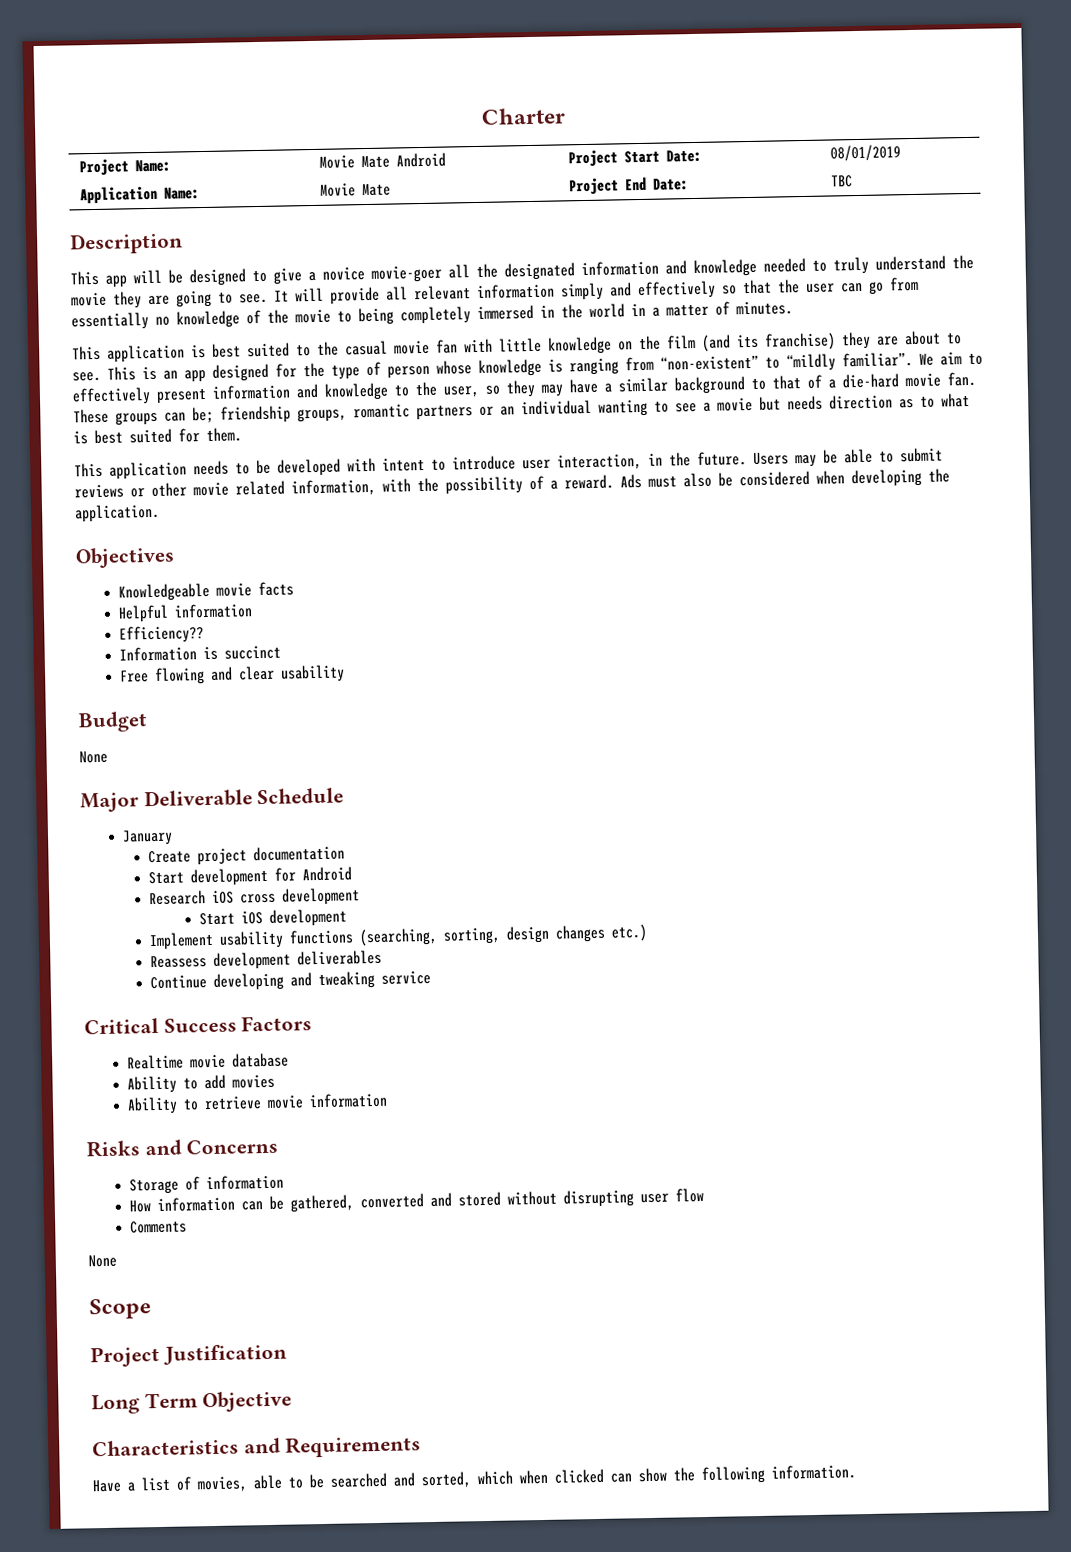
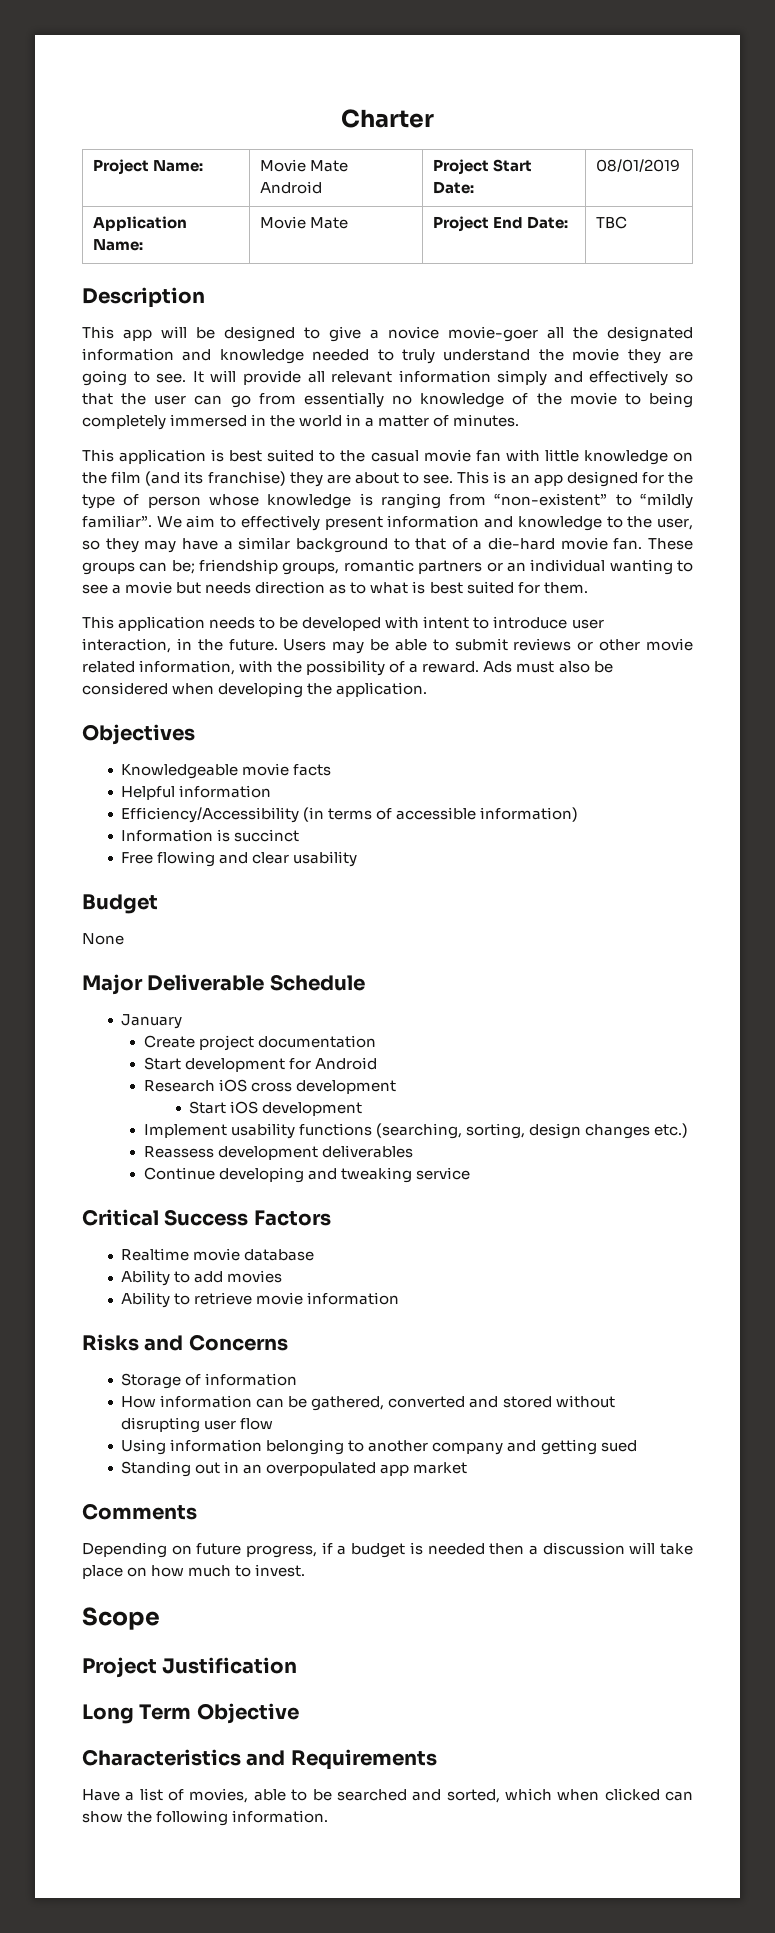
[118,625,204,644] Efficiency?? -> [121,807,579,823] Efficiency/Accessibility (in terms of accessible information)
[129,1220,187,1234] [88,1254,117,1268] Comments // None -> [121,1439,637,1455] [121,1461,468,1477] [82,1503,197,1520] [82,1542,693,1558] [82,1564,306,1579] Using information belonging to another company and getting sued // Standing out in an overpopulated app market // Comments // Depending on future progress, if a budget is needed then a discussion will take place on how much to invest.

